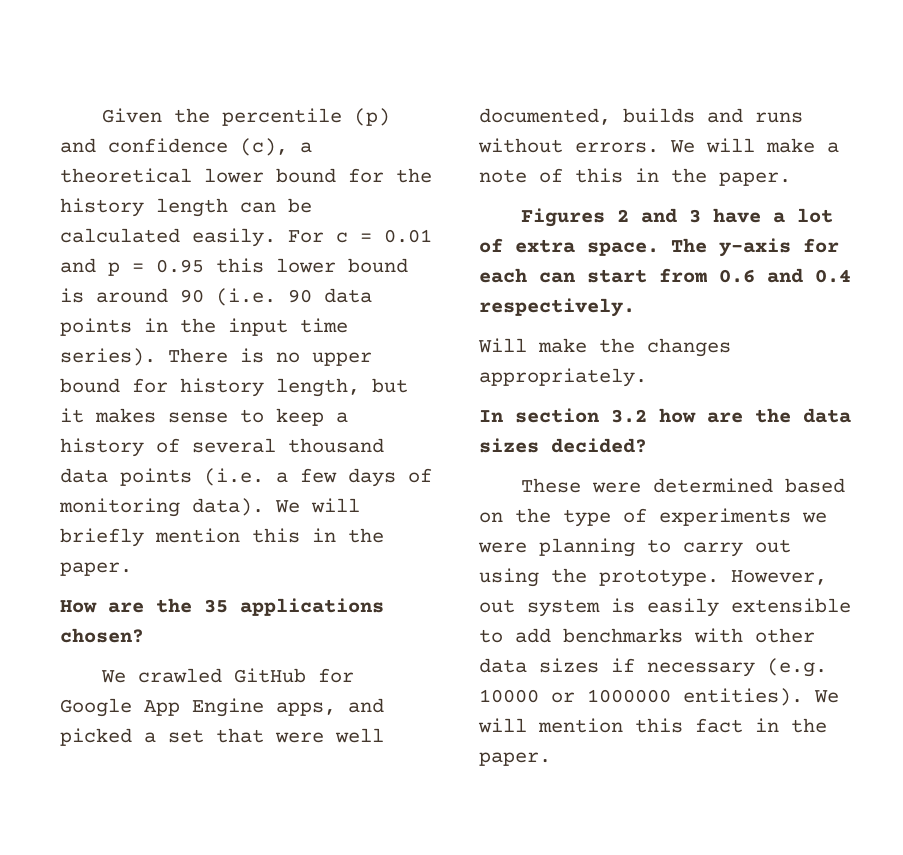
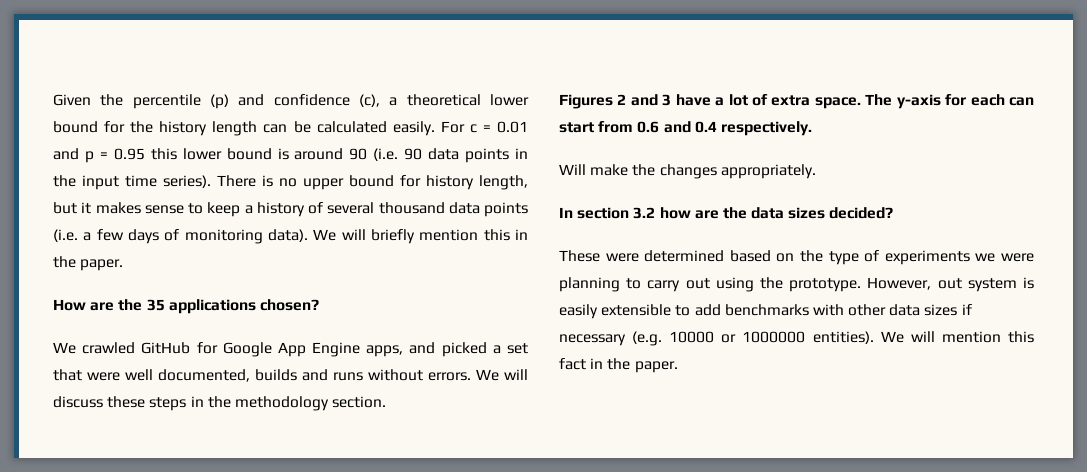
[766,138,839,153] [479,168,791,186] make a note of this in the paper. -> [53,396,387,411] discuss these steps in the methodology section.

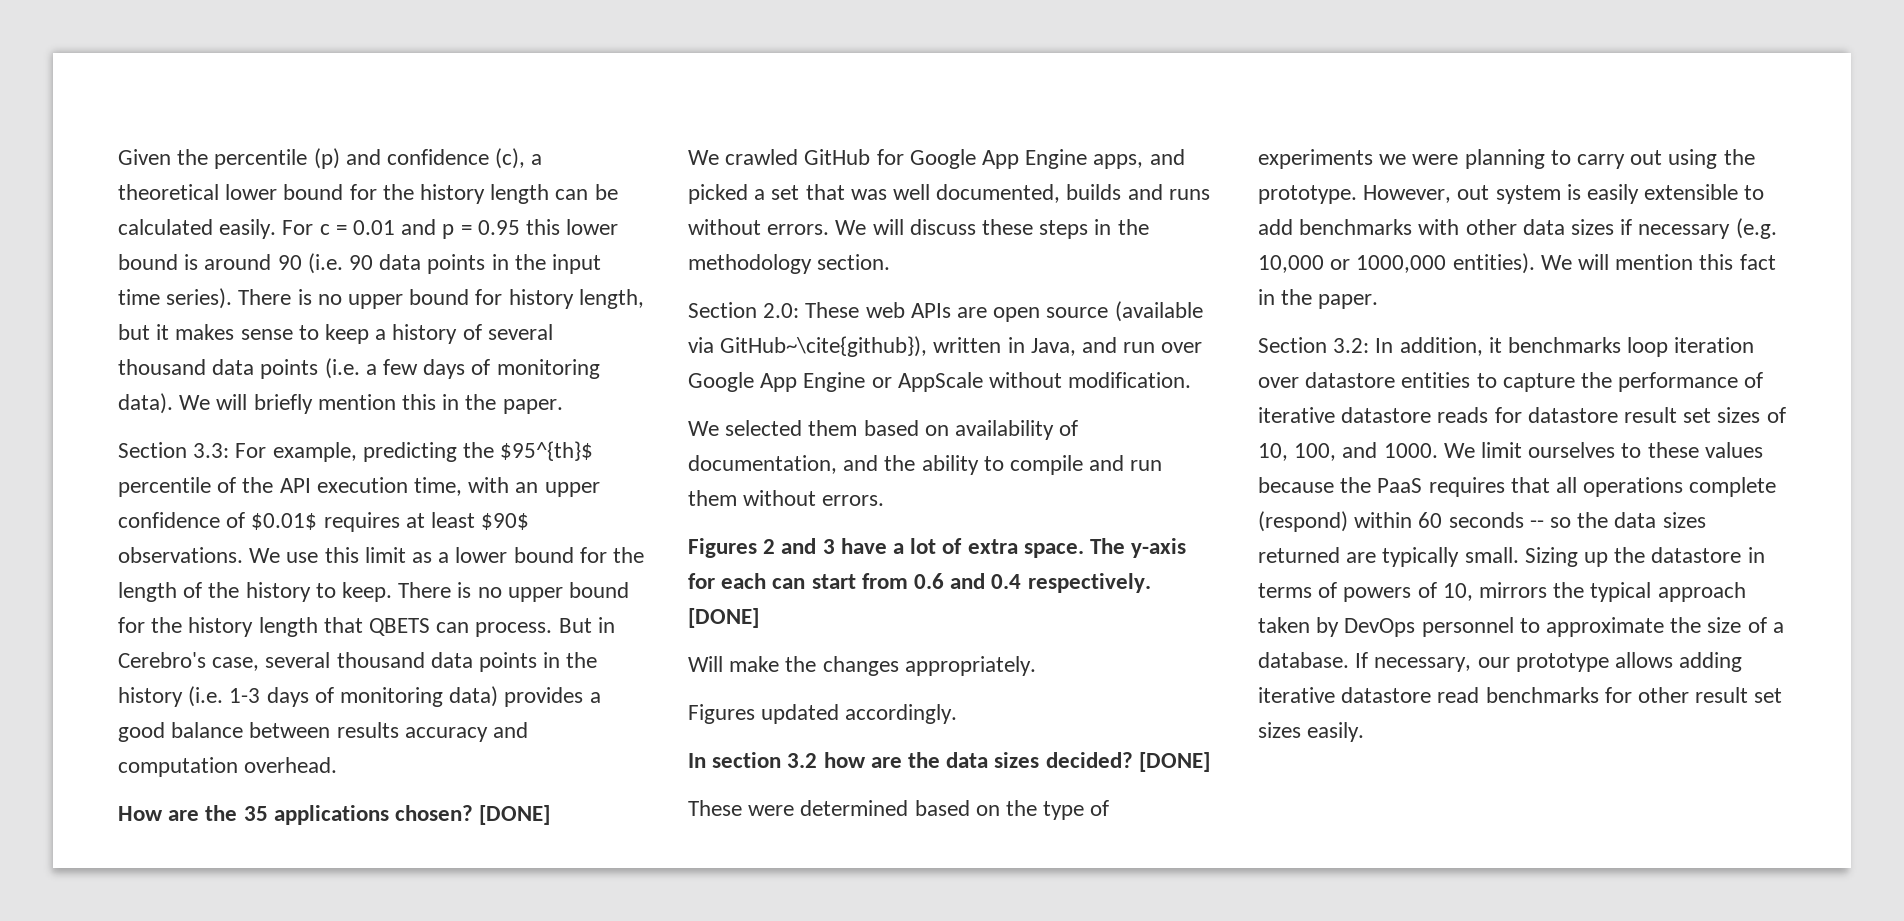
(124, 265) none -> [118,441,594,462] [118,477,600,497] [118,512,530,532] [118,547,645,563] [118,582,630,602] [118,617,615,637] [118,652,598,672] [118,686,601,707] [118,722,529,742] [118,757,338,777] // Section 3.3: For example, predicting the $95^{th}$ percentile of the API execution time, with an upper confidence of $0.01$ requires at least $90$ observations. We use this limit as a lower bound for the length of the history to keep. There is no upper bound for the history length that QBETS can process. But in Cerebro's case, several thousand data points in the history (i.e. 1-3 days of monitoring data) provides a good balance between results accuracy and computation overhead.
(319, 305) none -> [479,805,551,825] [DONE]
[87,372,120,381] were -> [850,189,887,200] was
(387, 402) none -> [688,301,1203,322] [688,336,1203,357] [688,372,1192,392] [688,420,1079,440] [688,455,1163,475] [688,490,885,506] // Section 2.0: These web APIs are open source (available via GitHub~\cite{github}), written in Java, and run over Google App Engine or AppScale without modification. // We selected them based on availability of documentation, and the ability to compile and run them without errors.
(812, 128) none -> [688,608,759,628] [DONE]
(816, 171) none -> [688,704,958,724] // Figures updated accordingly.
(894, 213) none -> [1138,752,1210,772] [DONE]
[669,331,806,343] 10000 or 1000000 -> [1258,255,1447,273] 10,000 or 1000,000
(678, 367) none -> [1258,337,1755,357] [1258,372,1764,392] [1258,407,1786,423] [1258,442,1763,461] [1258,477,1777,497] [1258,511,1706,532] [1258,547,1765,567] [1258,582,1746,602] [1258,617,1784,637] [1258,652,1743,672] [1258,687,1783,703] [1258,722,1365,742] // Section 3.2: In addition, it benchmarks loop iteration over datastore entities to capture the performance of iterative datastore reads for datastore result set sizes of 10, 100, and 1000. We limit ourselves to these values because the PaaS requires that all operations complete (respond) within 60 seconds -- so the data sizes returned are typically small. Sizing up the datastore in terms of powers of 10, mirrors the typical approach taken by DevOps personnel to approximate the size of a database. If necessary, our prototype allows adding iterative datastore read benchmarks for other result set sizes easily.

